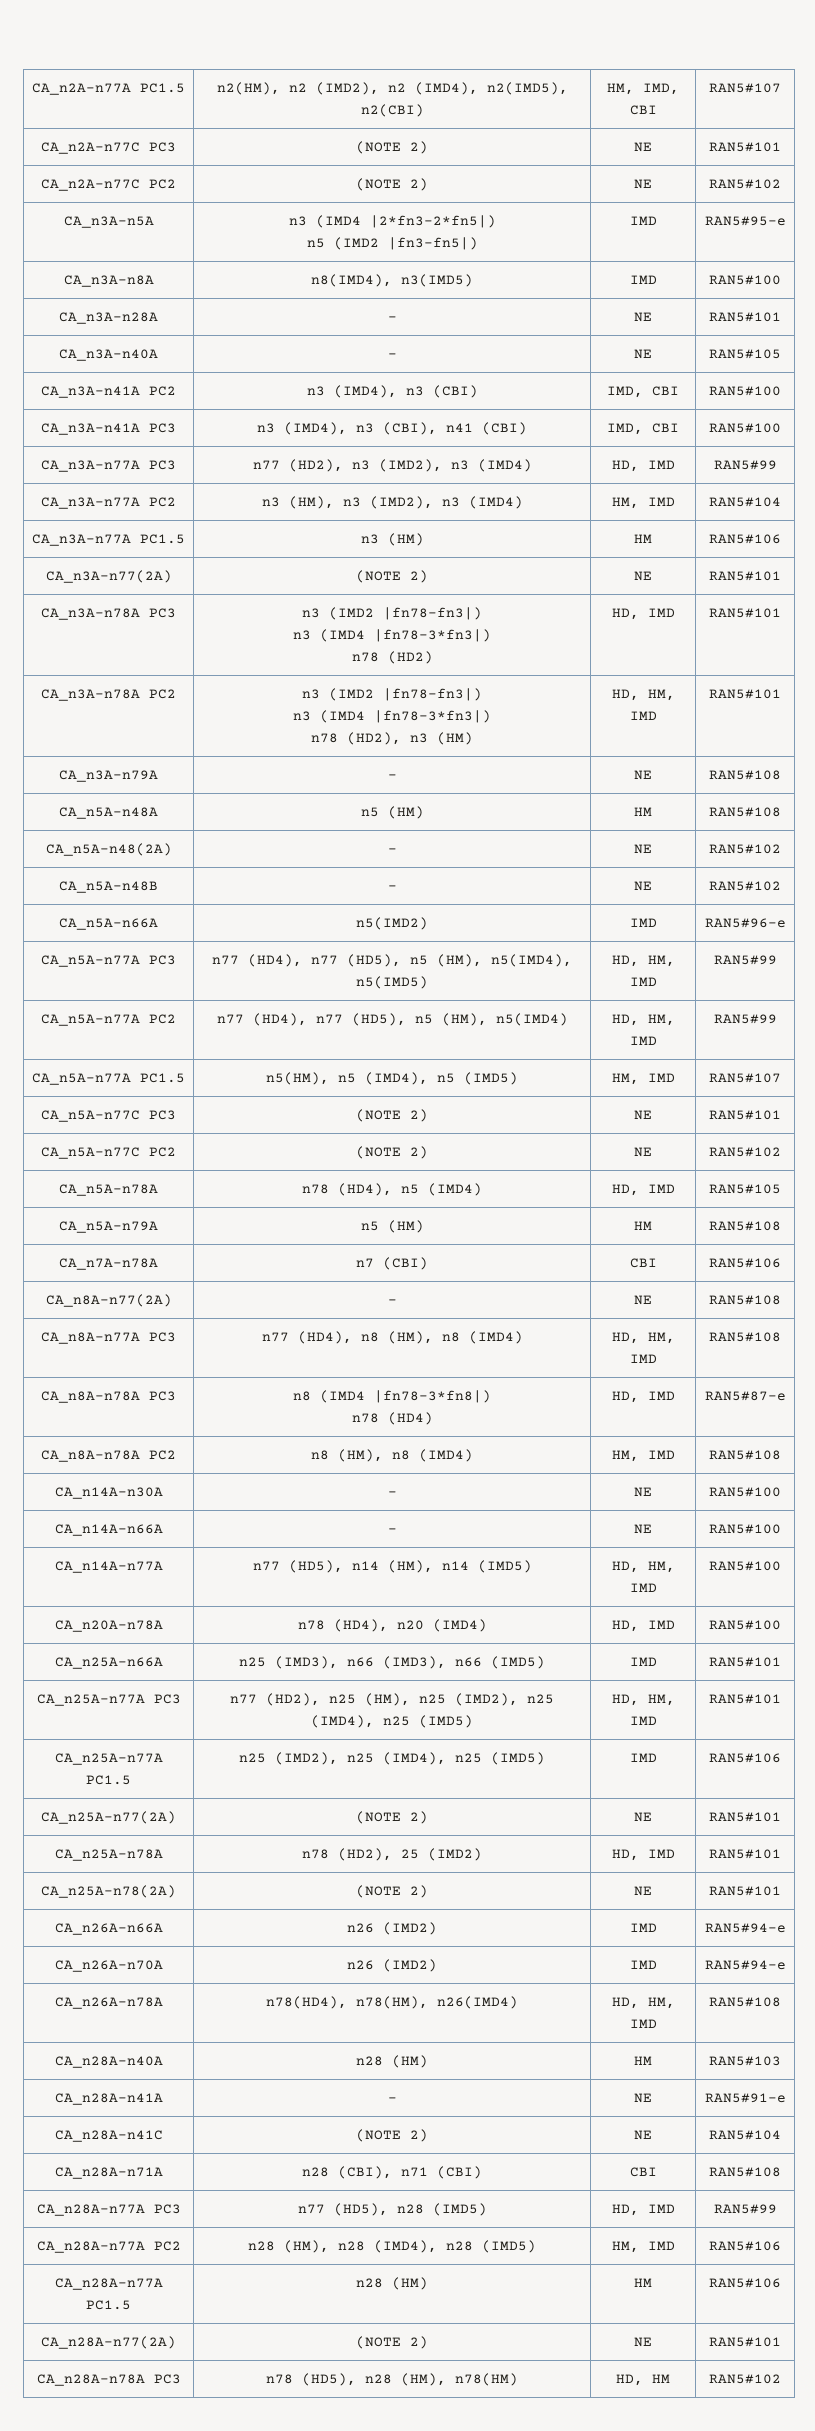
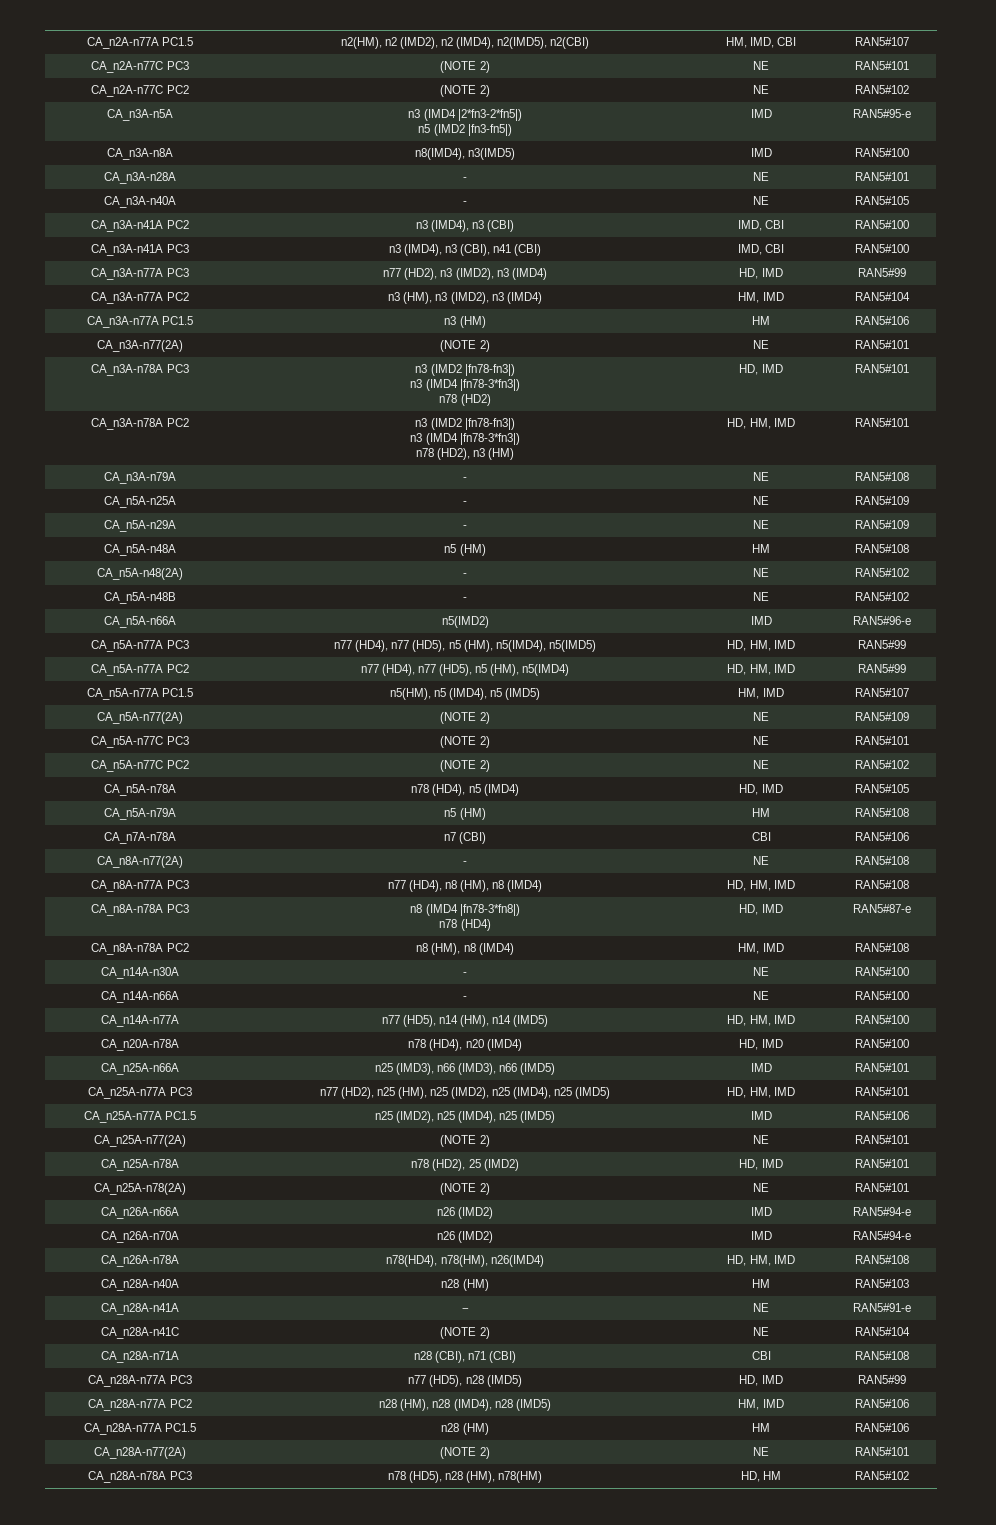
(781, 775) none -> [104,496,176,508] [463,501,467,505] [753,496,769,505] [854,496,909,505] [104,520,176,532] [463,525,467,529] [753,520,769,529] [854,520,909,529] // CA_n5A-n25A | - | NE | RAN5#109 // CA_n5A-n29A | - | NE | RAN5#109
(781, 1078) none -> [97,712,183,724] [440,712,490,724] [753,712,769,721] [854,712,909,721] // CA_n5A-n77(2A) | (NOTE 2) | NE | RAN5#109

